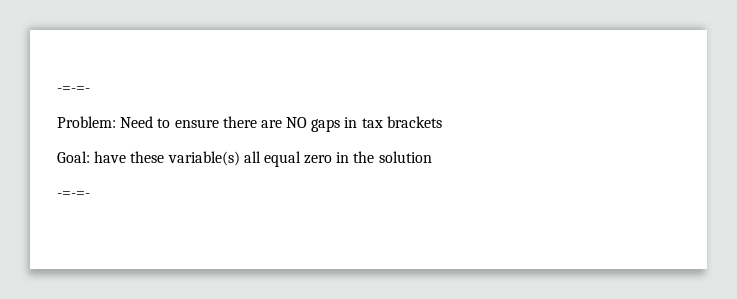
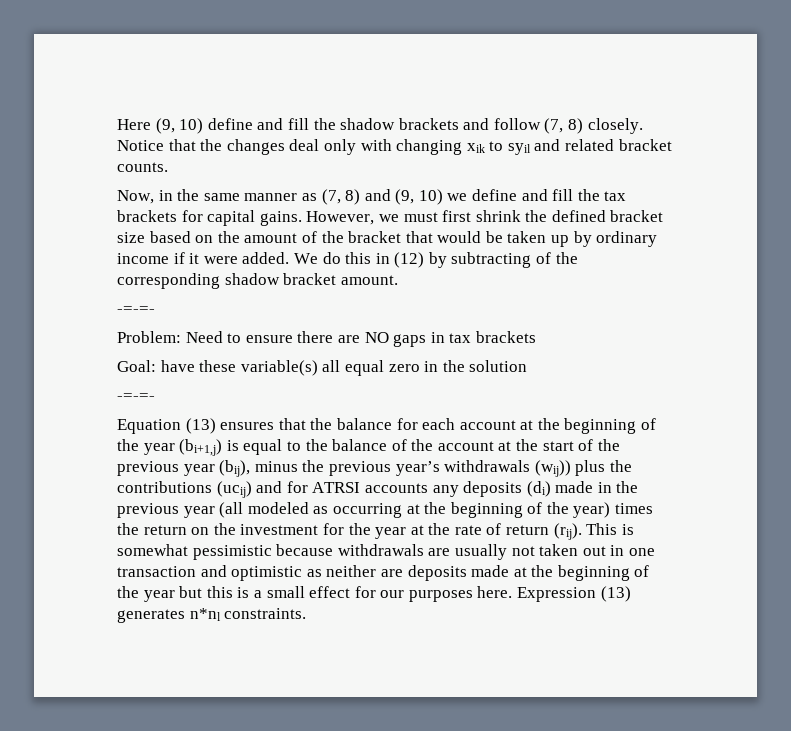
(57, 89) none -> [117,118,643,134] [117,139,672,155] [117,162,168,172] [117,189,627,205] [117,210,664,226] [117,231,658,247] [117,252,578,268] [117,273,398,289] Here (9, 10) define and fill the shadow brackets and follow (7, 8) closely. Notice that the changes deal only with changing xik to syil and related bracket counts. // Now, in the same manner as (7, 8) and (9, 10) we define and fill the tax brackets for capital gains. However, we must first shrink the defined bracket size based on the amount of the bracket that would be taken up by ordinary income if it were added. We do this in (12) by subtracting of the corresponding shadow bracket amount. //
(90, 194) none -> [117,418,657,434] [117,439,620,456] [117,460,632,477] [117,481,639,498] [117,502,654,518] [117,523,634,540] [117,544,655,560] [117,565,650,581] [117,586,631,602] [117,608,307,623] // Equation (13) ensures that the balance for each account at the beginning of the year (bi+1,j) is equal to the balance of the account at the start of the previous year (bij), minus the previous year’s withdrawals (wij)) plus the contributions (ucij) and for ATRSI accounts any deposits (di) made in the previous year (all modeled as occurring at the beginning of the year) times the return on the investment for the year at the rate of return (rij). This is somewhat pessimistic because withdrawals are usually not taken out in one transaction and optimistic as neither are deposits made at the beginning of the year but this is a small effect for our purposes here. Expression (13) generates n*nl constraints.

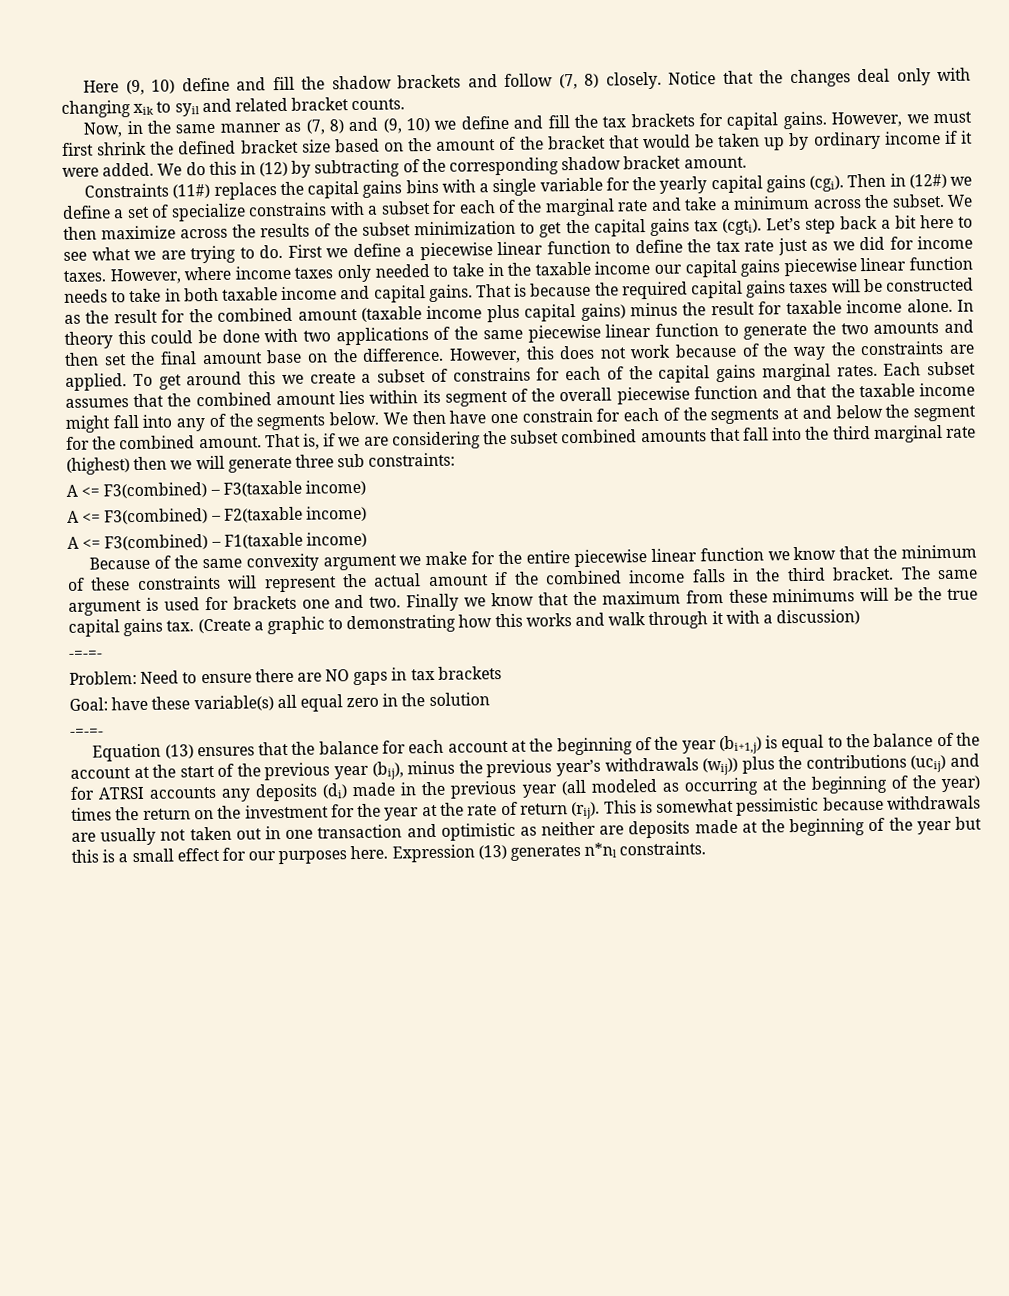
(398, 280) none -> [84,173,972,200] [62,193,974,222] [63,214,973,240] [63,235,973,264] [63,256,973,285] [64,277,975,303] [64,298,975,324] [64,319,975,349] [64,340,975,366] [65,361,976,391] [65,382,975,408] [65,404,977,433] [66,425,977,450] [66,452,456,475] [66,479,366,499] [67,505,367,525] [67,531,367,551] [89,544,977,572] [68,566,979,593] [68,587,978,616] [68,609,861,637] // Constraints (11#) replaces the capital gains bins with a single variable for the yearly capital gains (cgi). Then in (12#) we define a set of specialize constrains with a subset for each of the marginal rate and take a minimum across the subset. We then maximize across the results of the subset minimization to get the capital gains tax (cgti). Let’s step back a bit here to see what we are trying to do. First we define a piecewise linear function to define the tax rate just as we did for income taxes. However, where income taxes only needed to take in the taxable income our capital gains piecewise linear function needs to take in both taxable income and capital gains. That is because the required capital gains taxes will be constructed as the result for the combined amount (taxable income plus capital gains) minus the result for taxable income alone. In theory this could be done with two applications of the same piecewise linear function to generate the two amounts and then set the final amount base on the difference. However, this does not work because of the way the constraints are applied. To get around this we create a subset of constrains for each of the capital gains marginal rates. Each subset assumes that the combined amount lies within its segment of the overall piecewise function and that the taxable income might fall into any of the segments below. We then have one constrain for each of the segments at and below the segment for the combined amount. That is, if we are considering the subset combined amounts that fall into the third marginal rate (highest) then we will generate three sub constraints: // A <= F3(combined) – F3(taxable income) // A <= F3(combined) – F2(taxable income) // A <= F3(combined) – F1(taxable income) // Because of the same convexity argument we make for the entire piecewise linear function we know that the minimum of these constraints will represent the actual amount if the combined income falls in the third bracket. The same argument is used for brackets one and two. Finally we know that the maximum from these minimums will be the true capital gains tax. (Create a graphic to demonstrating how this works and walk through it with a discussion)

